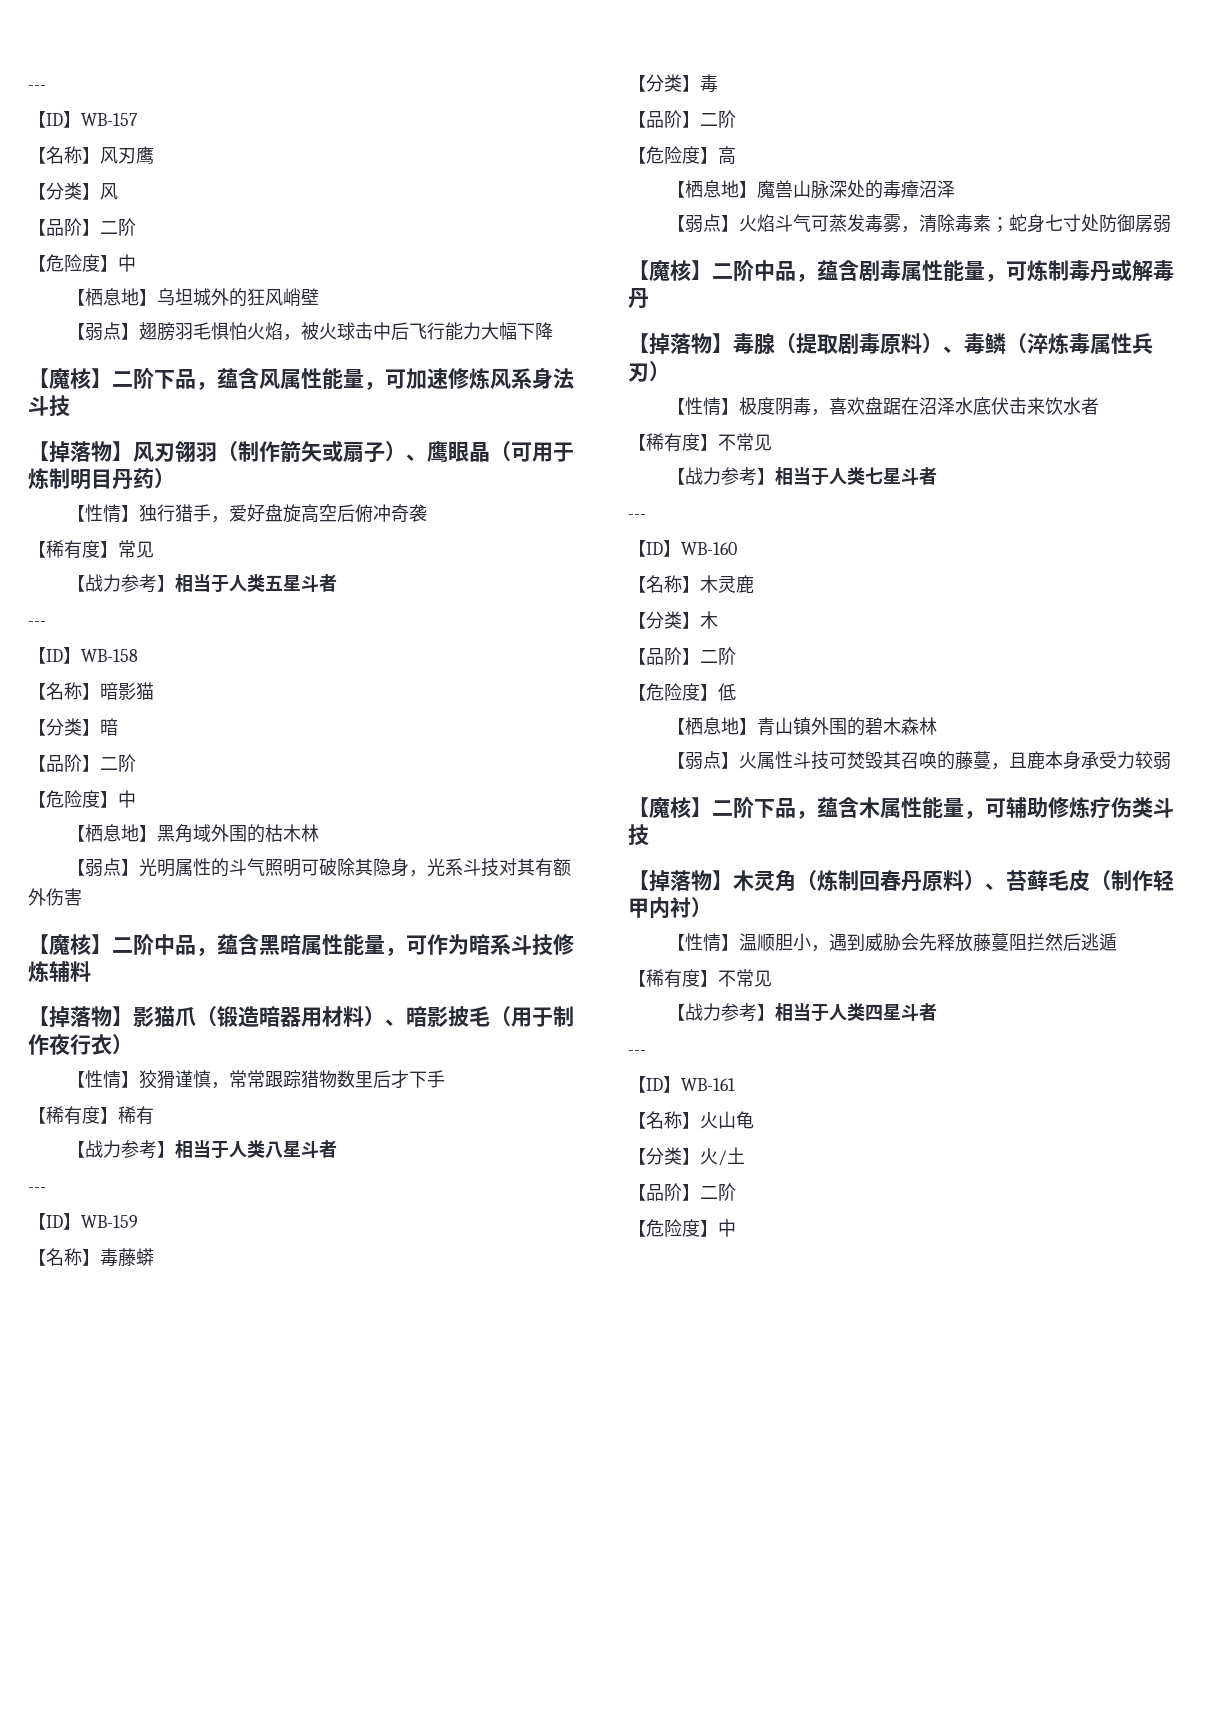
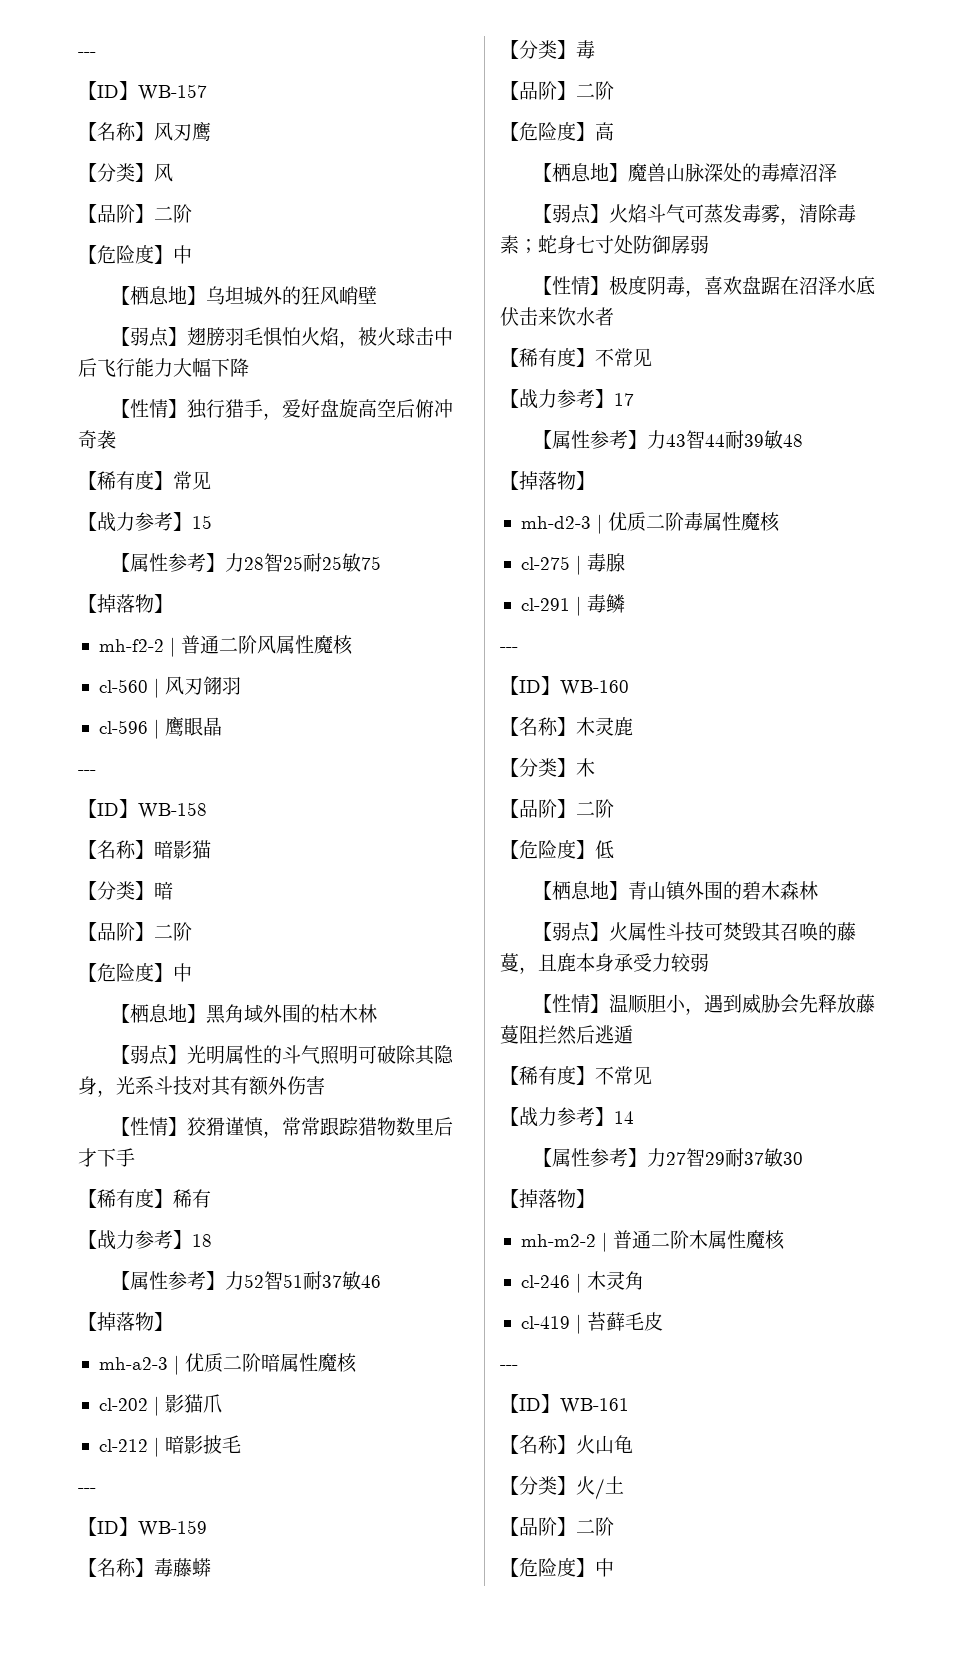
[28,367,574,390] [28,395,70,417] [28,440,574,463] [28,468,175,490] // 【魔核】二阶下品，蕴含风属性能量，可加速修炼风系身法斗技 // 【掉落物】风刃翎羽（制作箭矢或扇子）、鹰眼晶（可用于炼制明目丹药） -> (249, 367) none
[175,574,338,593] 相当于人类五星斗者 -> [192,515,212,529] [110,553,381,572] [78,594,173,613] [98,635,353,657] [98,676,241,698] [98,717,222,739] 15 // 【属性参考】力28智25耐25敏75 // 【掉落物】 // mh-f2-2 | 普通二阶风属性魔核 // cl-560 | 风刃翎羽 // cl-596 | 鹰眼晶
[28,933,574,956] [28,960,91,983] [28,1006,574,1028] [28,1034,133,1055] // 【魔核】二阶中品，蕴含黑暗属性能量，可作为暗系斗技修炼辅料 // 【掉落物】影猫爪（锻造暗器用材料）、暗影披毛（用于制作夜行衣） -> (325, 1085) none
[175,1140,338,1159] 相当于人类八星斗者 -> [192,1234,212,1247] [110,1271,381,1290] [78,1312,173,1331] [98,1353,357,1375] [98,1394,222,1416] [98,1435,241,1457] 18 // 【属性参考】力52智51耐37敏46 // 【掉落物】 // mh-a2-3 | 优质二阶暗属性魔核 // cl-202 | 影猫爪 // cl-212 | 暗影披毛
[628,259,1174,282] [628,288,649,308] [628,333,1153,355] [628,361,670,382] // 【魔核】二阶中品，蕴含剧毒属性能量，可炼制毒丹或解毒丹 // 【掉落物】毒腺（提取剧毒原料）、毒鳞（淬炼毒属性兵刃） -> (709, 244) none
[775,467,938,486] 相当于人类七星斗者 -> [614,393,634,406] [532,430,803,449] [500,471,595,490] [520,512,780,534] [520,553,625,575] [520,594,625,616] 17 // 【属性参考】力43智44耐39敏48 // 【掉落物】 // mh-d2-3 | 优质二阶毒属性魔核 // cl-275 | 毒腺 // cl-291 | 毒鳞
[628,796,1174,819] [628,824,649,846] [628,869,1174,892] [628,897,712,919] // 【魔核】二阶下品，蕴含木属性能量，可辅助修炼疗伤类斗技 // 【掉落物】木灵角（炼制回春丹原料）、苔藓毛皮（制作轻甲内衬） -> (709, 962) none
[775,1003,938,1022] 相当于人类四星斗者 -> [614,1111,634,1124] [532,1148,803,1167] [500,1189,595,1208] [520,1230,785,1252] [520,1271,644,1293] [520,1312,663,1334] 14 // 【属性参考】力27智29耐37敏30 // 【掉落物】 // mh-m2-2 | 普通二阶木属性魔核 // cl-246 | 木灵角 // cl-419 | 苔藓毛皮

